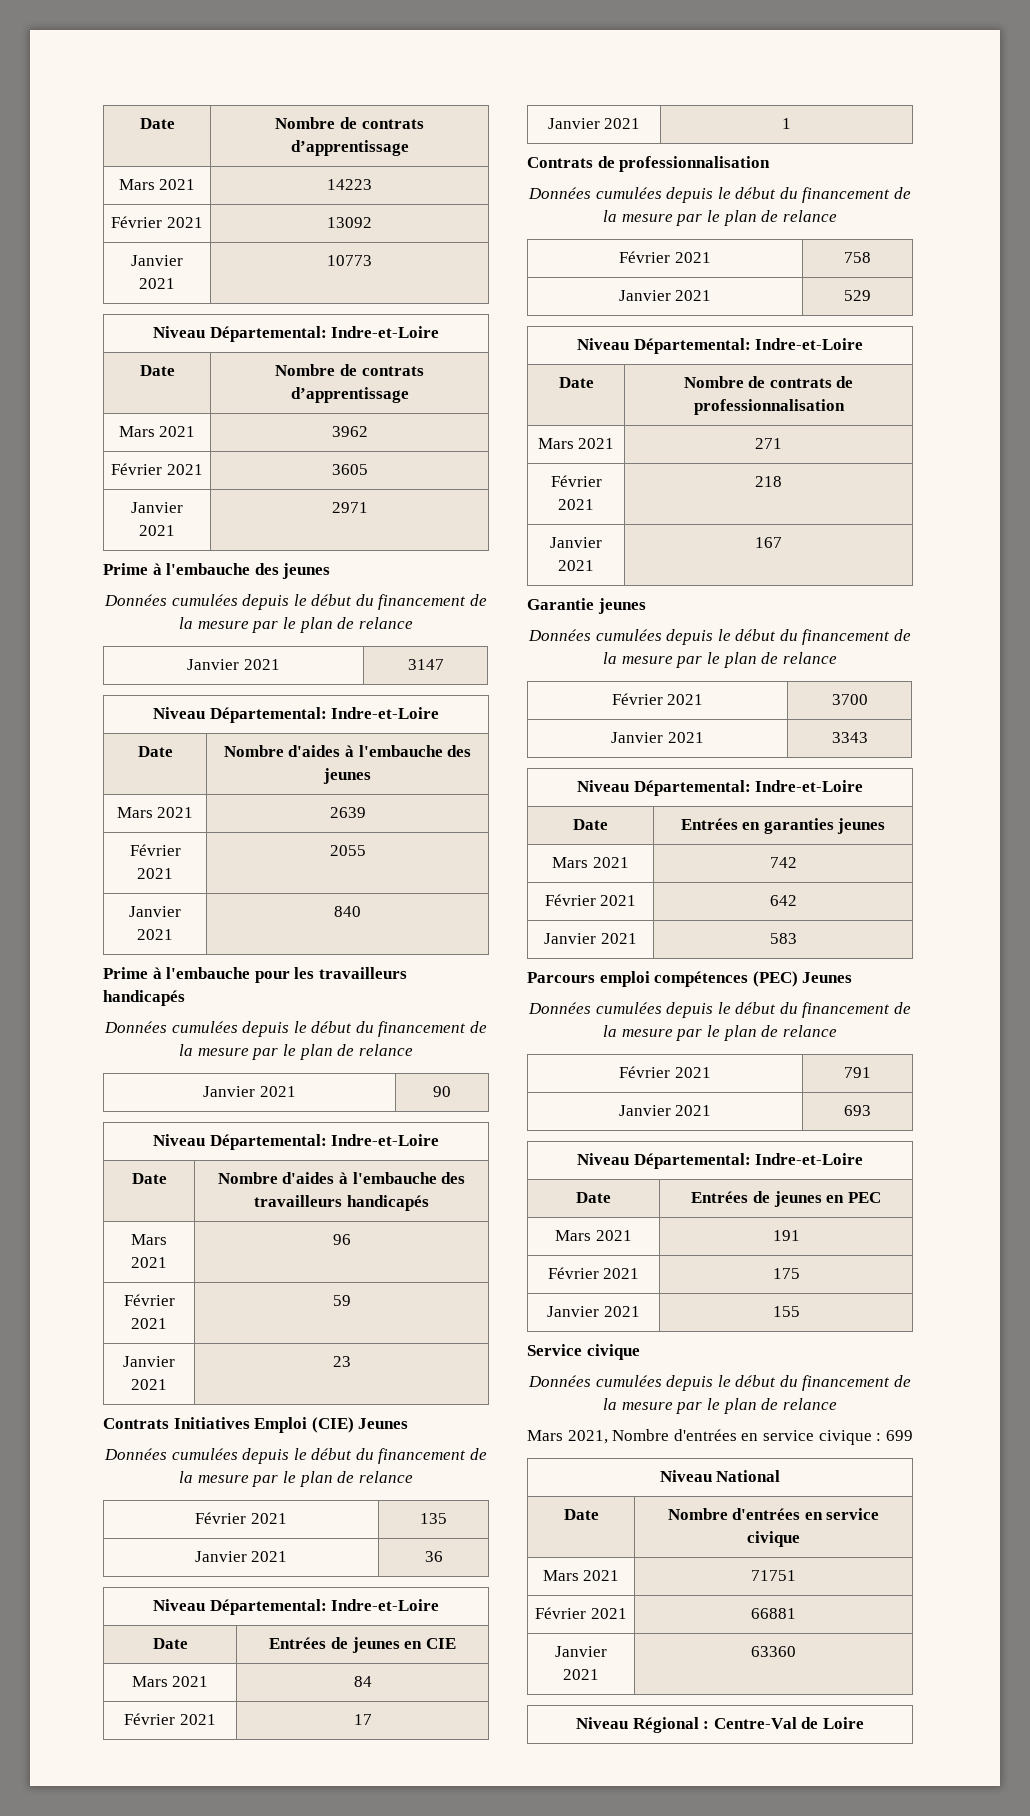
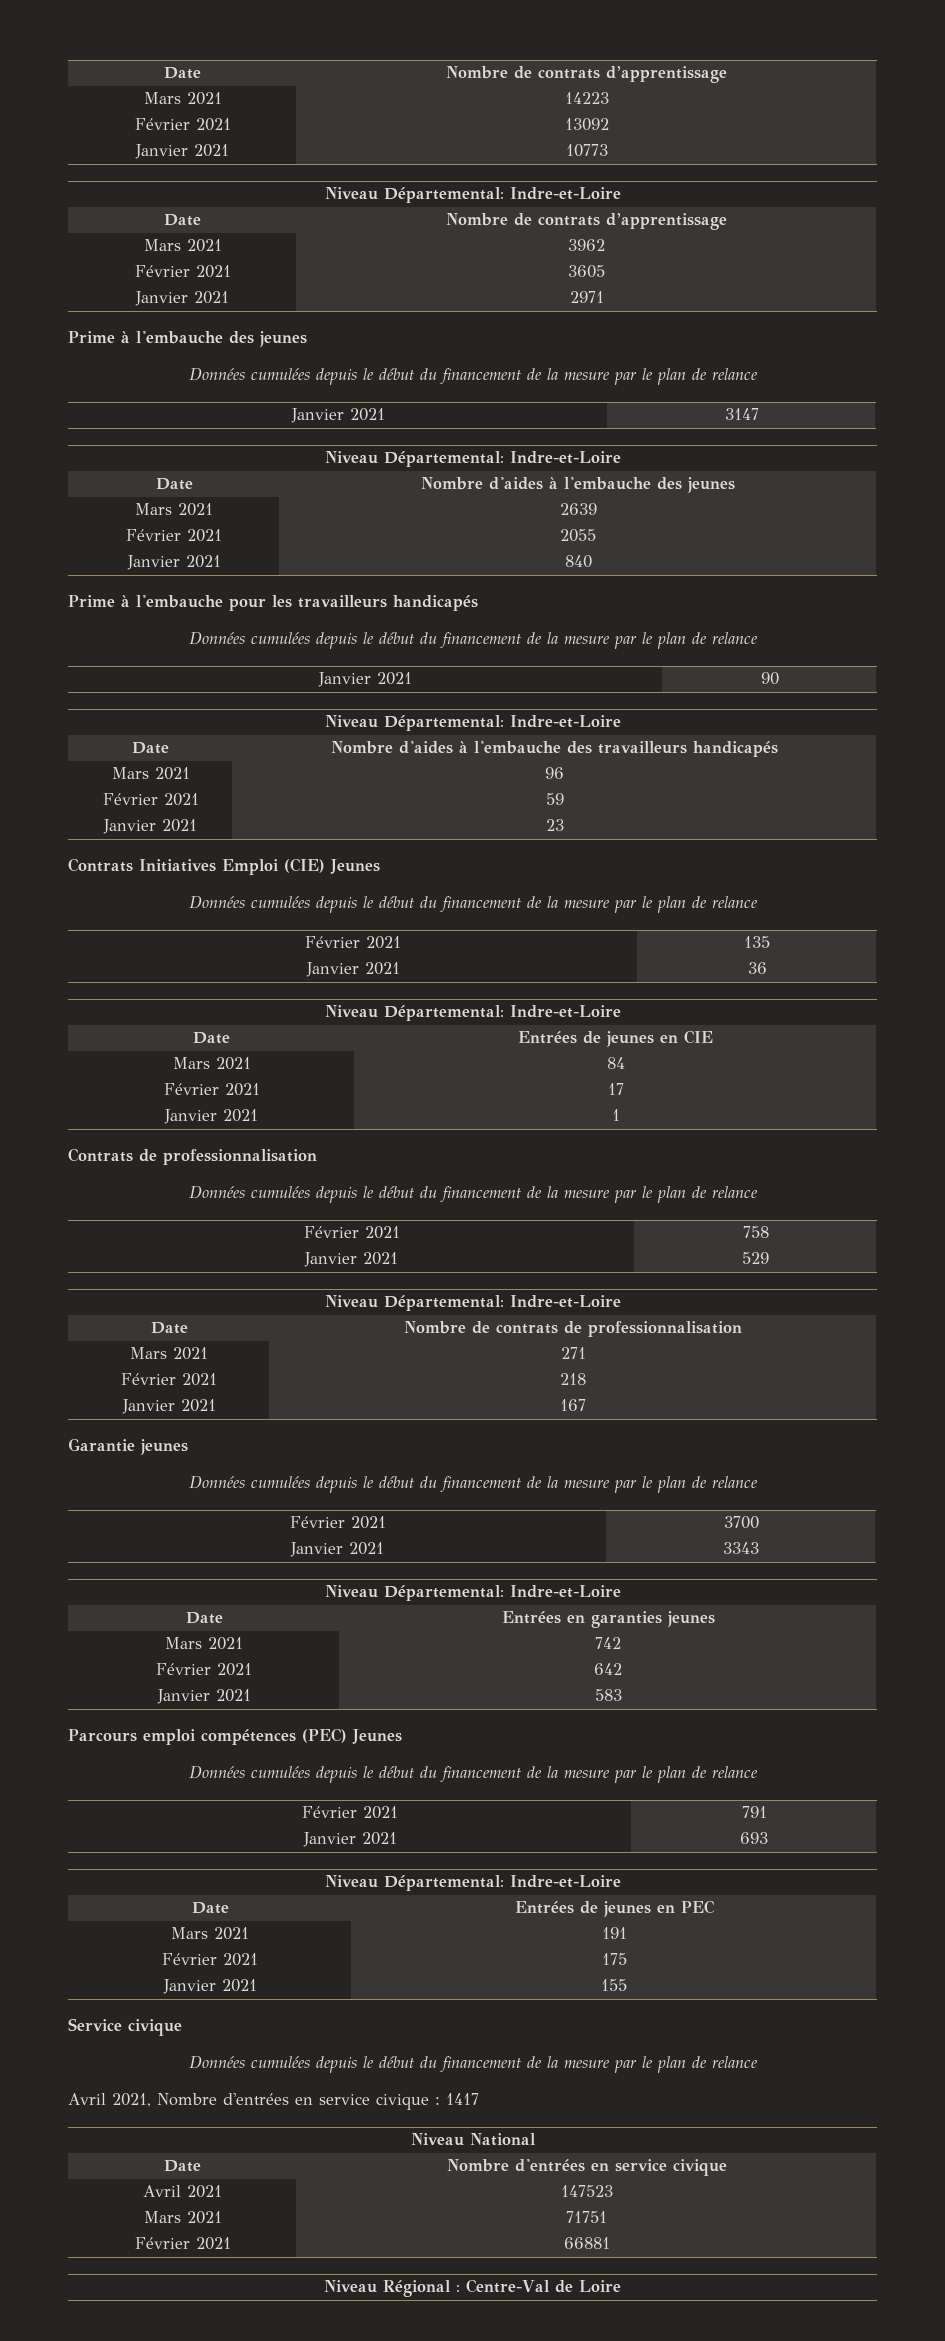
[527,1430,563,1441] Mars -> [68,2093,106,2105] Avril
[885,1430,913,1441] 699 -> [445,2093,479,2105] 1417
(800, 1539) none -> [143,2185,222,2198] [560,2185,613,2197] // Avril 2021 | 147523
[555,1646,607,1657] [563,1669,599,1680] [751,1646,796,1657] // Janvier 2021 | 63360 -> (610, 2243) none

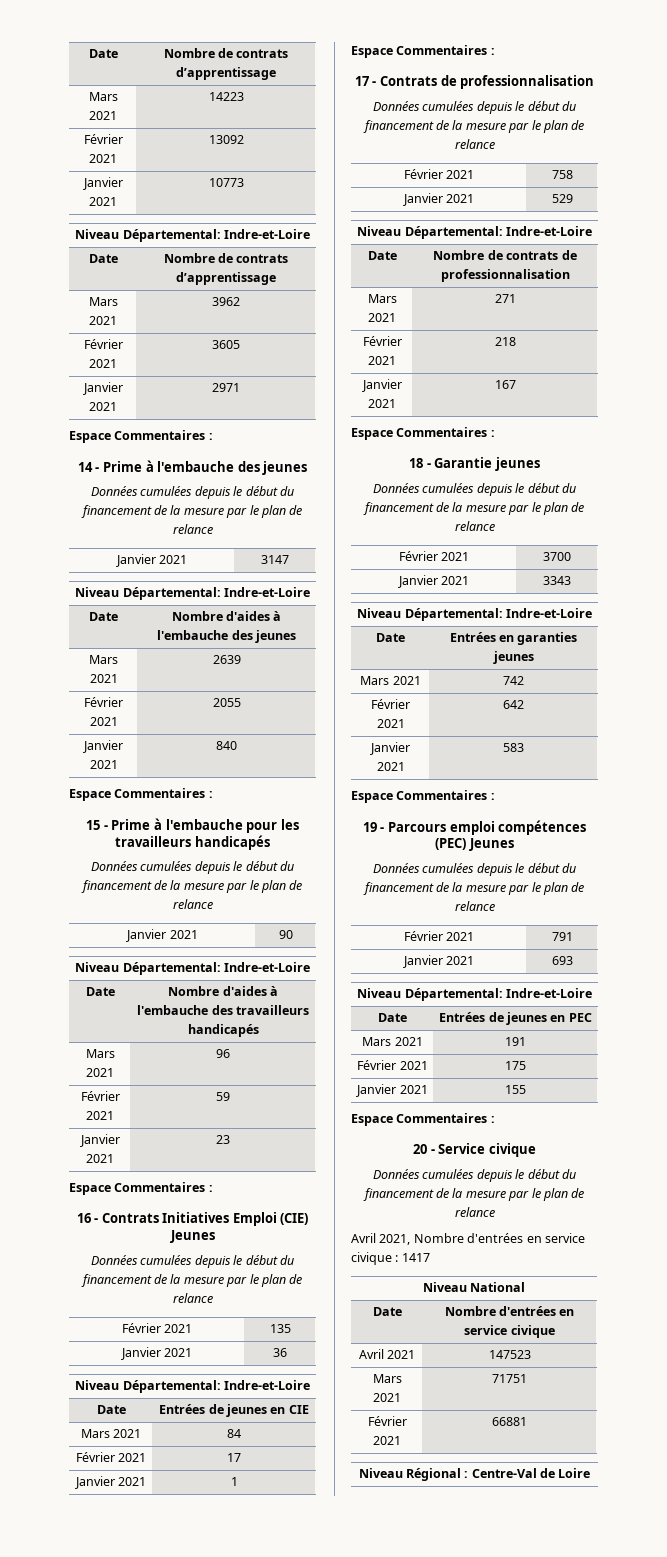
(604, 297) none -> [69,430,213,443] [77,462,100,472] Espace Commentaires : // 14 -
(592, 561) none -> [69,788,213,801] [86,820,108,830] Espace Commentaires : // 15 -
(564, 825) none -> [69,1182,213,1195] [76,1213,99,1223] Espace Commentaires : // 16 -
(620, 1115) none -> [351,45,495,58] [354,76,377,86] Espace Commentaires : // 17 -
(586, 1405) none -> [351,427,495,440] [409,458,431,468] Espace Commentaires : // 18 -
(622, 1695) none -> [351,790,495,803] [362,822,385,832] Espace Commentaires : // 19 -
(627, 1985) none -> [351,1113,495,1126] [413,1144,435,1154] Espace Commentaires : // 20 -

